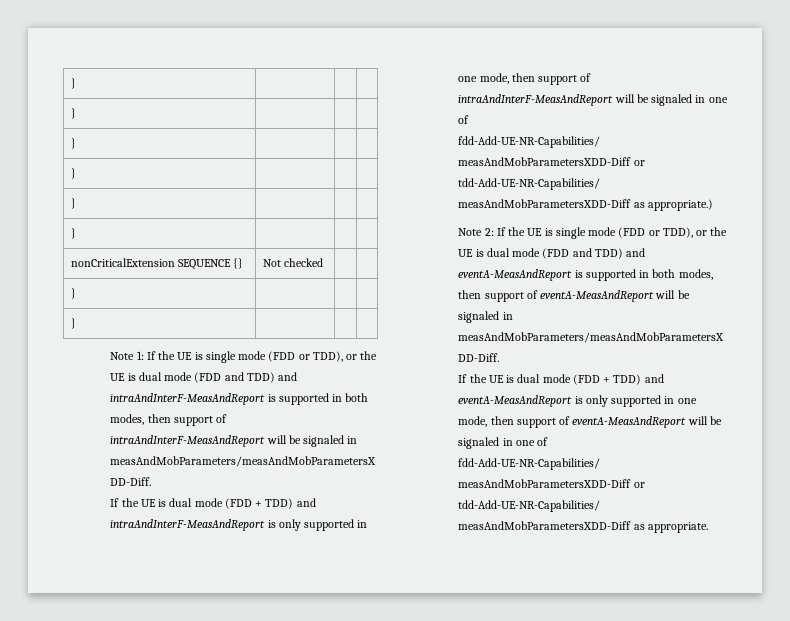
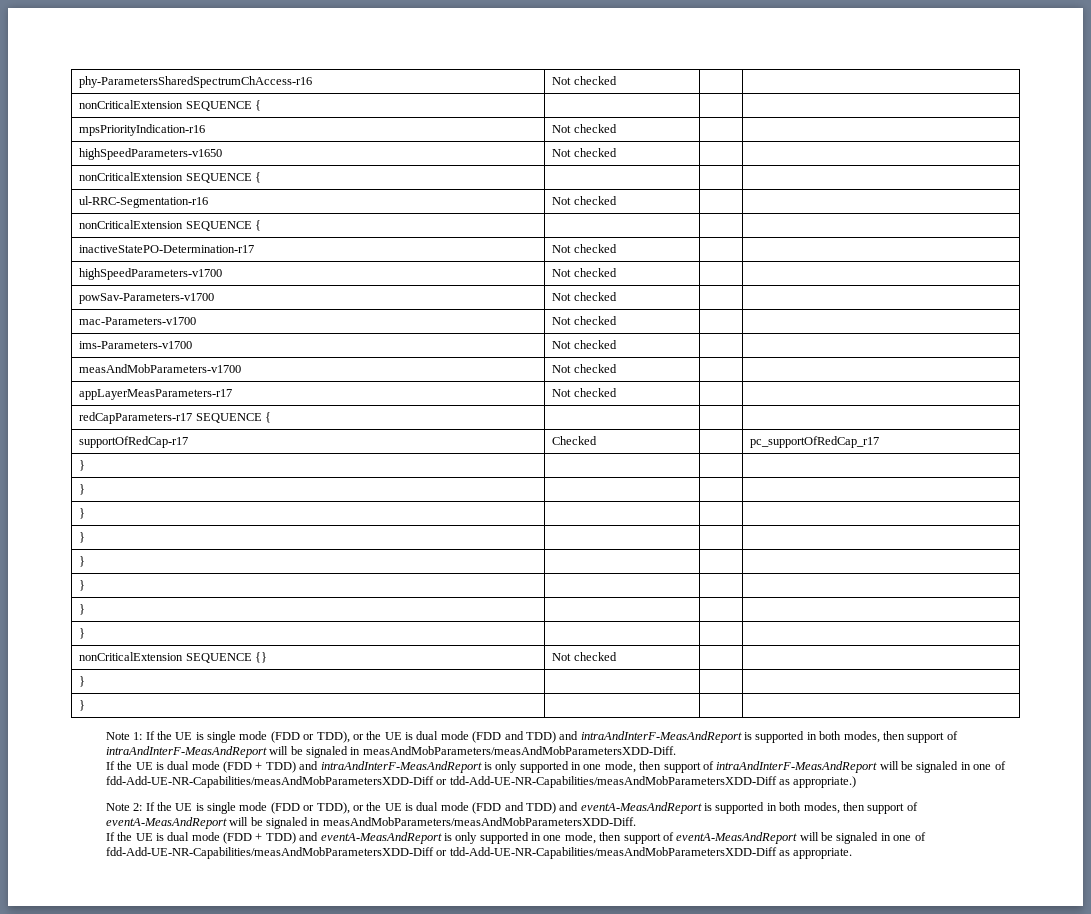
(70, 83) none -> [79,76,313,88] [552,76,617,85] [79,100,261,111] [79,124,206,136] [552,124,617,133] [79,148,223,160] [552,148,617,157] [79,172,261,183] [79,196,209,208] [552,196,617,205] [79,220,261,231] [79,245,255,253] [552,244,617,253] [79,268,223,280] [552,268,617,277] [79,293,215,304] [552,292,617,301] [79,317,197,325] [552,316,617,325] [79,341,193,349] [552,340,617,349] [79,364,242,373] [552,364,617,373] [79,389,233,400] [552,388,617,397] [79,412,271,424] [79,436,189,448] [552,436,598,445] [750,436,880,448] [79,460,86,471] [79,484,86,495] phy-ParametersSharedSpectrumChAccess-r16 | Not checked | | // nonCriticalExtension SEQUENCE { | | | // mpsPriorityIndication-r16 | Not checked | | // highSpeedParameters-v1650 | Not checked | | // nonCriticalExtension SEQUENCE { | | | // ul-RRC-Segmentation-r16 | Not checked | | // nonCriticalExtension SEQUENCE { | | | // inactiveStatePO-Determination-r17 | Not checked | | // highSpeedParameters-v1700 | Not checked | | // powSav-Parameters-v1700 | Not checked | | // mac-Parameters-v1700 | Not checked | | // ims-Parameters-v1700 | Not checked | | // measAndMobParameters-v1700 | Not checked | | // appLayerMeasParameters-r17 | Not checked | | // redCapParameters-r17 SEQUENCE { | | | // supportOfRedCap-r17 | Checked | | pc_supportOfRedCap_r17 // } | | | // } | | | //

